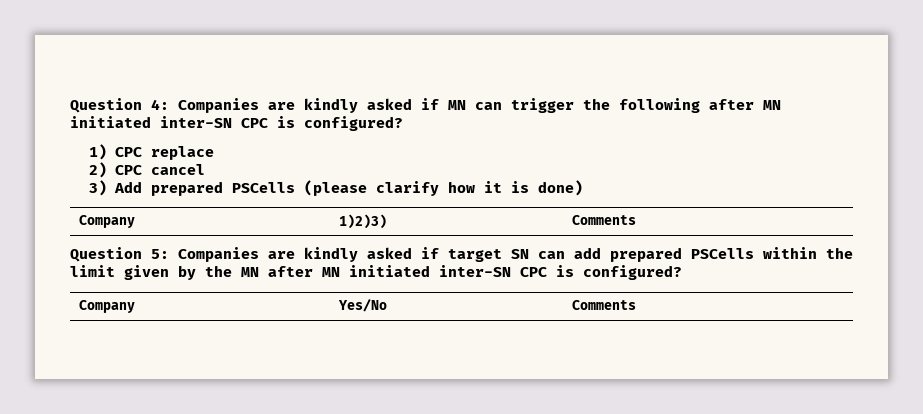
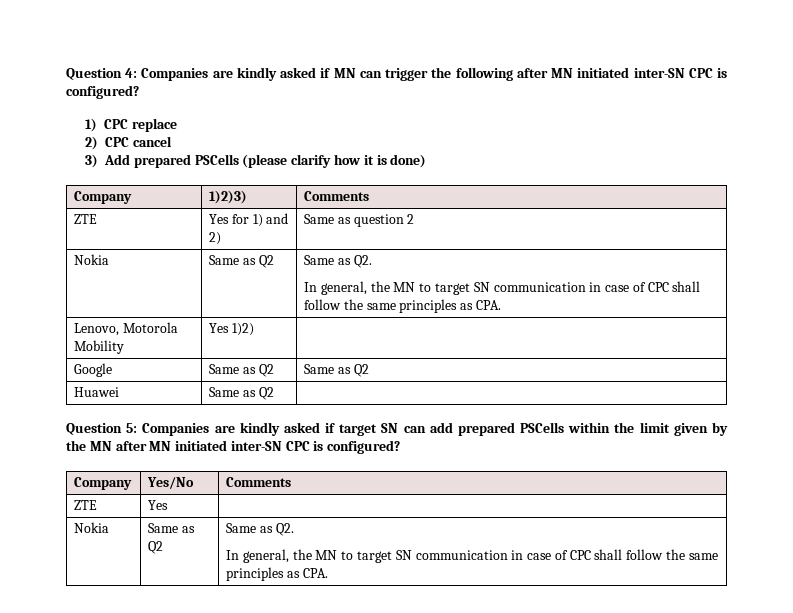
(637, 220) none -> [74,214,98,224] [209,213,289,227] [209,232,222,245] [304,214,415,227] [74,254,110,265] [209,255,274,268] [304,255,372,268] [304,281,701,295] [304,299,501,313] [74,322,178,336] [74,340,125,354] [209,323,254,336] [74,363,113,377] [209,364,274,377] [304,364,369,377] [74,387,120,397] [209,387,274,400] // ZTE | Yes for 1) and 2) | Same as question 2 // Nokia | Same as Q2 | Same as Q2. // In general, the MN to target SN communication in case of CPC shall follow the same principles as CPA. // Lenovo, Motorola Mobility | Yes 1)2) | // Google | Same as Q2 | Same as Q2 // Huawei | Same as Q2 |
(637, 305) none -> [74,500,98,510] [148,500,169,510] [74,522,110,533] [148,523,195,533] [148,541,164,554] [226,523,294,536] [226,549,718,563] [226,567,328,581] // ZTE | Yes | // Nokia | Same as Q2 | Same as Q2. // In general, the MN to target SN communication in case of CPC shall follow the same principles as CPA.

